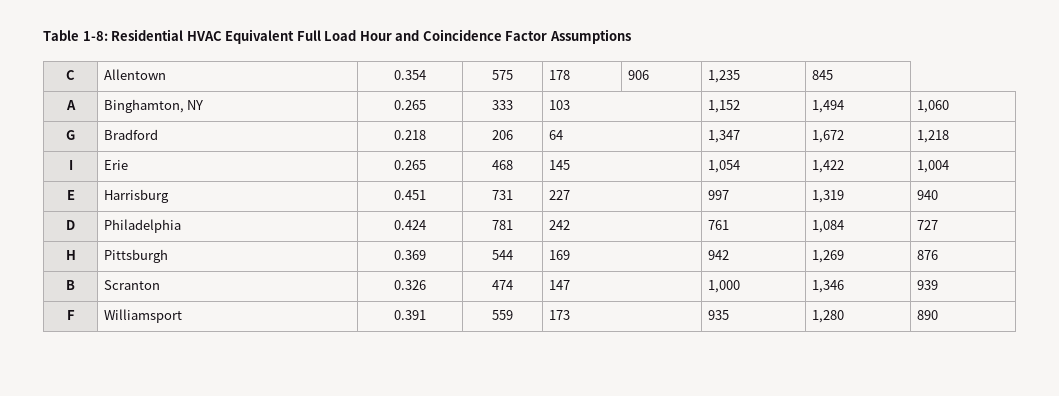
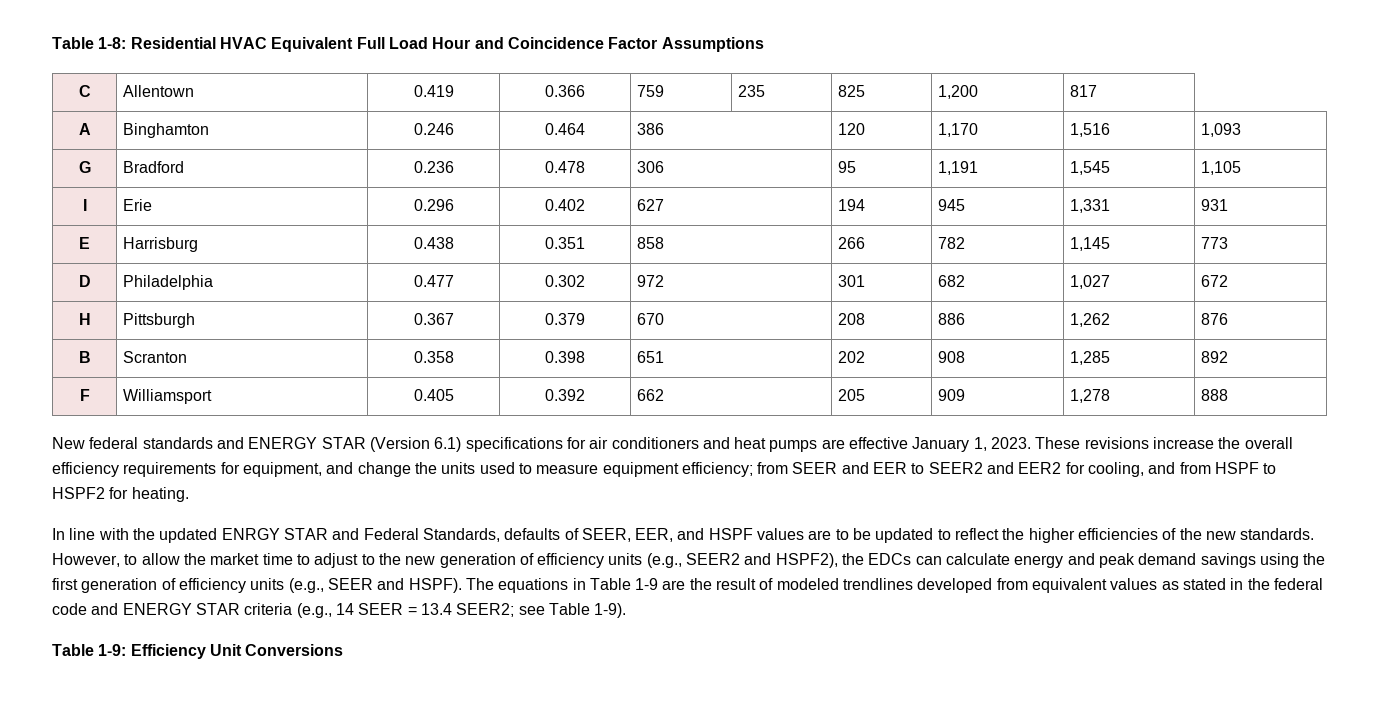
[394,70,426,80] [492,70,513,80] [548,70,570,80] [627,70,649,80] [707,70,740,83] [811,70,833,80] [65,100,76,110] [103,99,204,113] [394,100,426,110] [492,100,513,110] [548,100,570,110] [707,100,740,113] [811,100,844,113] [916,100,949,113] [66,130,75,140] [103,129,158,140] [394,130,426,140] [492,130,513,140] [548,130,563,140] [707,130,740,143] [811,130,844,143] [916,130,949,143] [68,160,73,170] [103,160,128,170] [394,160,426,170] [492,160,513,170] [548,160,570,170] [707,160,740,173] [811,160,844,173] [916,160,949,173] [66,190,75,200] [103,189,169,203] [394,190,426,200] [492,190,513,200] [548,190,570,200] [707,190,729,200] [811,190,844,203] [916,190,938,200] [66,220,75,230] [103,219,181,233] [394,220,426,230] [492,220,513,230] [548,220,570,230] [707,220,729,230] [811,220,844,233] [916,220,938,230] [65,250,76,260] [103,249,168,263] [394,250,426,260] [492,250,513,260] [548,250,570,260] [707,250,729,260] [811,250,844,263] [916,250,938,260] [66,280,75,290] [103,280,160,290] [394,280,426,290] [492,280,513,290] [548,280,570,290] [707,280,740,293] [811,280,844,293] [916,280,938,290] [66,310,75,320] [103,309,182,323] [394,310,426,320] [492,310,513,320] [548,310,570,320] [707,310,729,320] [811,310,844,323] [916,310,938,320] 0.354 | 575 | 178 | 906 | 1,235 | 845 // A | Binghamton, NY | 0.265 | 333 | 103 | 1,152 | 1,494 | 1,060 // G | Bradford | 0.218 | 206 | 64 | 1,347 | 1,672 | 1,218 // I | Erie | 0.265 | 468 | 145 | 1,054 | 1,422 | 1,004 // E | Harrisburg | 0.451 | 731 | 227 | 997 | 1,319 | 940 // D | Philadelphia | 0.424 | 781 | 242 | 761 | 1,084 | 727 // H | Pittsburgh | 0.369 | 544 | 169 | 942 | 1,269 | 876 // B | Scranton | 0.326 | 474 | 147 | 1,000 | 1,346 | 939 // F | Williamsport | 0.391 | 559 | 173 | 935 | 1,280 | 890 -> [413,85,454,97] [545,85,585,97] [636,85,664,97] [737,85,765,97] [837,85,865,97] [937,85,978,99] [1069,85,1097,97] [78,123,91,135] [122,123,209,138] [413,123,454,135] [545,123,585,135] [636,123,664,135] [837,123,865,135] [937,123,978,137] [1069,123,1110,137] [1200,123,1241,137] [78,161,91,173] [122,161,184,173] [413,161,454,173] [545,161,585,173] [636,161,664,173] [837,161,856,173] [937,161,978,175] [1069,161,1110,175] [1200,161,1241,175] [82,199,87,211] [122,199,152,211] [413,199,454,211] [545,199,585,211] [636,199,664,211] [837,199,865,211] [937,199,965,211] [1069,199,1110,213] [1200,199,1228,211] [79,237,90,249] [122,237,198,252] [413,237,454,249] [545,237,585,249] [636,237,664,249] [837,237,865,249] [937,237,965,249] [1069,237,1110,251] [1200,237,1228,249] [78,275,91,287] [122,275,213,290] [413,275,454,287] [545,275,585,287] [636,275,664,287] [837,275,865,287] [937,275,965,287] [1069,275,1110,289] [1200,275,1228,287] [78,313,91,325] [122,313,195,328] [413,313,454,325] [545,313,585,325] [636,313,664,325] [837,313,865,325] [937,313,965,325] [1069,313,1110,327] [1200,313,1228,325] [78,351,91,363] [122,351,187,363] [413,351,454,363] [545,351,585,363] [636,351,664,363] [837,351,865,363] [937,351,965,363] [1069,351,1110,365] [1200,351,1228,363] [79,389,90,401] [122,389,212,404] [413,389,454,401] [545,389,585,401] [636,389,664,401] [837,389,865,401] [937,389,965,401] [1069,389,1110,403] [1200,389,1228,401] [52,437,1293,452] [52,462,1277,477] [52,487,189,502] [52,528,1315,543] [52,553,1326,568] [52,578,1323,593] [52,603,627,618] [52,644,344,659] 0.419 | 0.366 | 759 | 235 | 825 | 1,200 | 817 // A | Binghamton | 0.246 | 0.464 | 386 | 120 | 1,170 | 1,516 | 1,093 // G | Bradford | 0.236 | 0.478 | 306 | 95 | 1,191 | 1,545 | 1,105 // I | Erie | 0.296 | 0.402 | 627 | 194 | 945 | 1,331 | 931 // E | Harrisburg | 0.438 | 0.351 | 858 | 266 | 782 | 1,145 | 773 // D | Philadelphia | 0.477 | 0.302 | 972 | 301 | 682 | 1,027 | 672 // H | Pittsburgh | 0.367 | 0.379 | 670 | 208 | 886 | 1,262 | 876 // B | Scranton | 0.358 | 0.398 | 651 | 202 | 908 | 1,285 | 892 // F | Williamsport | 0.405 | 0.392 | 662 | 205 | 909 | 1,278 | 888 // New federal standards and ENERGY STAR (Version 6.1) specifications for air conditioners and heat pumps are effective January 1, 2023. These revisions increase the overall efficiency requirements for equipment, and change the units used to measure equipment efficiency; from SEER and EER to SEER2 and EER2 for cooling, and from HSPF to HSPF2 for heating. // In line with the updated ENRGY STAR and Federal Standards, defaults of SEER, EER, and HSPF values are to be updated to reflect the higher efficiencies of the new standards. However, to allow the market time to adjust to the new generation of efficiency units (e.g., SEER2 and HSPF2), the EDCs can calculate energy and peak demand savings using the first generation of efficiency units (e.g., SEER and HSPF). The equations in Table 1-9 are the result of modeled trendlines developed from equivalent values as stated in the federal code and ENERGY STAR criteria (e.g., 14 SEER = 13.4 SEER2; see Table 1-9). // Table 1-9: Efficiency Unit Conversions

